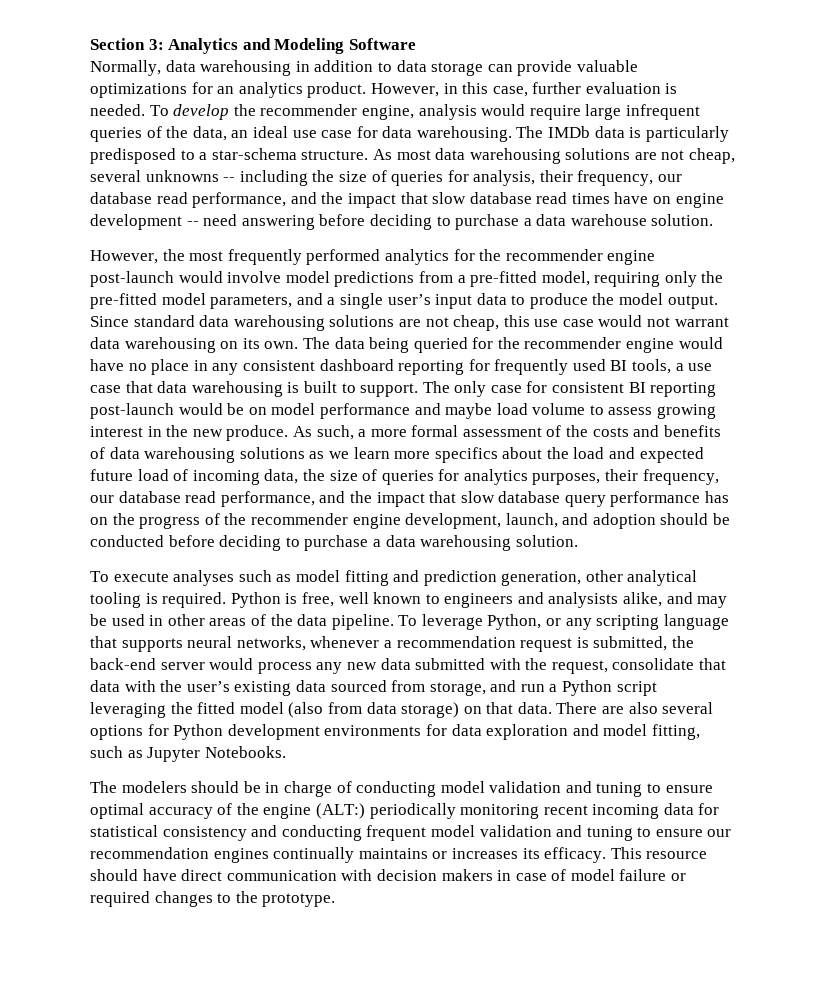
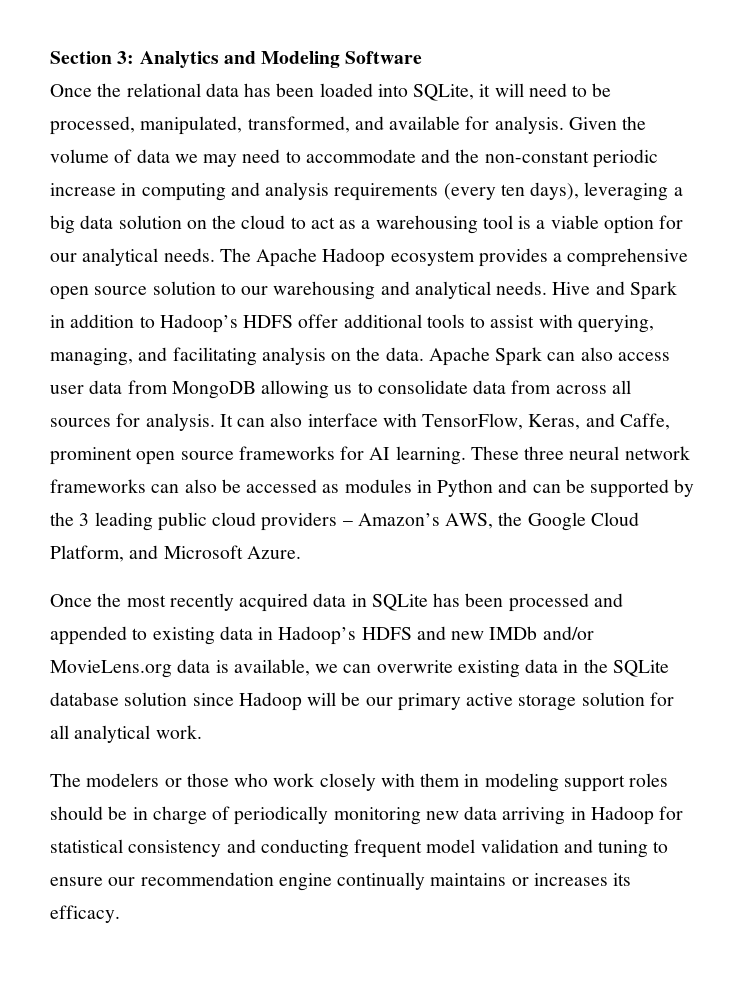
[90,60,638,76] [90,82,678,98] [90,104,700,120] [90,126,729,142] [90,148,736,164] [90,170,683,186] [90,192,724,208] [90,214,714,230] [90,249,656,265] [90,271,724,287] [90,293,718,309] [90,315,729,331] [90,337,723,353] [90,359,713,375] [90,381,717,397] [90,403,717,419] [90,425,721,441] [90,447,704,463] [90,469,719,485] [90,491,730,507] [90,513,731,529] [90,535,578,551] [90,570,698,586] [90,592,728,608] [90,614,729,630] [90,636,694,652] [90,658,727,674] [90,680,657,696] [90,702,714,718] [90,724,700,740] [90,746,286,762] [90,781,187,793] Normally, data warehousing in addition to data storage can provide valuable optimizations for an analytics product. However, in this case, further evaluation is needed. To develop the recommender engine, analysis would require large infrequent queries of the data, an ideal use case for data warehousing. The IMDb data is particularly predisposed to a star-schema structure. As most data warehousing solutions are not cheap, several unknowns -- including the size of queries for analysis, their frequency, our database read performance, and the impact that slow database read times have on engine development -- need answering before deciding to purchase a data warehouse solution. // However, the most frequently performed analytics for the recommender engine post-launch would involve model predictions from a pre-fitted model, requiring only the pre-fitted model parameters, and a single user’s input data to produce the model output. Since standard data warehousing solutions are not cheap, this use case would not warrant data warehousing on its own. The data being queried for the recommender engine would have no place in any consistent dashboard reporting for frequently used BI tools, a use case that data warehousing is built to support. The only case for consistent BI reporting post-launch would be on model performance and maybe load volume to assess growing interest in the new produce. As such, a more formal assessment of the costs and benefits of data warehousing solutions as we learn more specifics about the load and expected future load of incoming data, the size of queries for analytics purposes, their frequency, our database read performance, and the impact that slow database query performance has on the progress of the recommender engine development, launch, and adoption should be conducted before deciding to purchase a data warehousing solution. // To execute analyses such as model fitting and prediction generation, other analytical tooling is required. Python is free, well known to engineers and analysists alike, and may be used in other areas of the data pipeline. To leverage Python, or any scripting language that supports neural networks, whenever a recommendation request is submitted, the back-end server would process any new data submitted with the request, consolidate that data with the user’s existing data sourced from storage, and run a Python script leveraging the fitted model (also from data storage) on that data. There are also several options for Python development environments for data exploration and model fitting, such as Jupyter Notebooks. // The modelers -> [50,83,612,101] [50,116,647,135] [50,149,658,168] [50,182,683,201] [50,215,684,234] [50,248,689,267] [50,281,677,300] [50,314,654,333] [50,347,670,366] [50,380,631,399] [50,413,670,431] [50,446,690,465] [50,479,695,498] [50,512,639,531] [50,545,301,562] [50,593,623,612] [50,626,594,645] [50,659,669,678] [50,692,674,711] [50,725,202,743] [50,773,669,792] Once the relational data has been loaded into SQLite, it will need to be processed, manipulated, transformed, and available for analysis. Given the volume of data we may need to accommodate and the non-constant periodic increase in computing and analysis requirements (every ten days), leveraging a big data solution on the cloud to act as a warehousing tool is a viable option for our analytical needs. The Apache Hadoop ecosystem provides a comprehensive open source solution to our warehousing and analytical needs. Hive and Spark in addition to Hadoop’s HDFS offer additional tools to assist with querying, managing, and facilitating analysis on the data. Apache Spark can also access user data from MongoDB allowing us to consolidate data from across all sources for analysis. It can also interface with TensorFlow, Keras, and Caffe, prominent open source frameworks for AI learning. These three neural network frameworks can also be accessed as modules in Python and can be supported by the 3 leading public cloud providers – Amazon’s AWS, the Google Cloud Platform, and Microsoft Azure. // Once the most recently acquired data in SQLite has been processed and appended to existing data in Hadoop’s HDFS and new IMDb and/or MovieLens.org data is available, we can overwrite existing data in the SQLite database solution since Hadoop will be our primary active storage solution for all analytical work. // The modelers or those who work closely with them in modeling support roles
[356,781,713,797] [90,803,694,819] conducting model validation and tuning to ensure optimal accuracy of the engine (ALT:) periodically monitoring recent incoming data -> [234,806,654,825] periodically monitoring new data arriving in Hadoop
[213,848,269,863] engines -> [278,873,332,891] engine
[610,847,708,859] [90,869,687,881] [90,891,336,907] This resource should have direct communication with decision makers in case of model failure or required changes to the prototype. -> (120, 914) none

